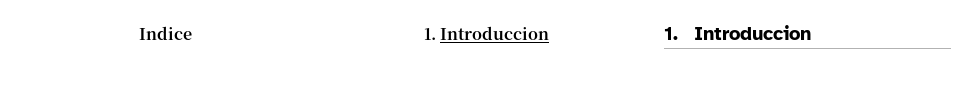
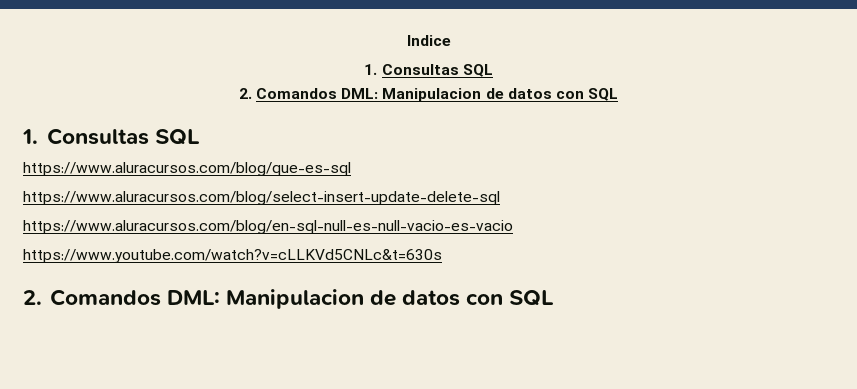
[440,26,550,40] [664,25,811,40] Introduccion // 1. Introduccion -> [381,64,493,77] [238,88,619,102] [22,128,200,145] [23,162,351,176] [23,191,500,205] [23,220,513,234] [23,249,442,263] [23,289,555,309] Consultas SQL // 2. Comandos DML: Manipulacion de datos con SQL // 1. Consultas SQL // https://www.aluracursos.com/blog/que-es-sql // https://www.aluracursos.com/blog/select-insert-update-delete-sql // https://www.aluracursos.com/blog/en-sql-null-es-null-vacio-es-vacio // https://www.youtube.com/watch?v=cLLKVd5CNLc&t=630s // 2. Comandos DML: Manipulacion de datos con SQL

